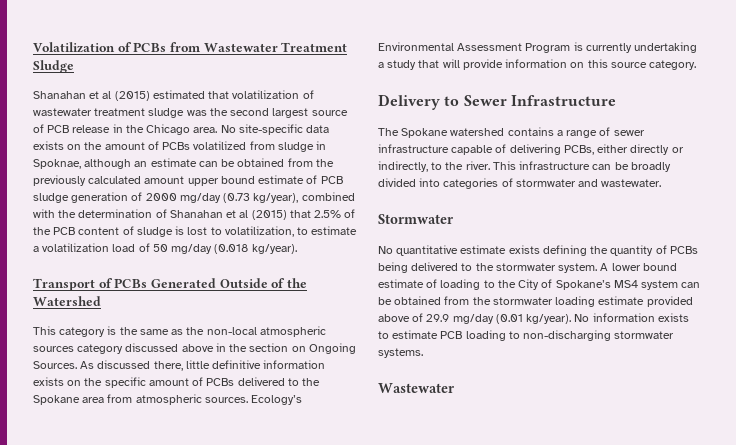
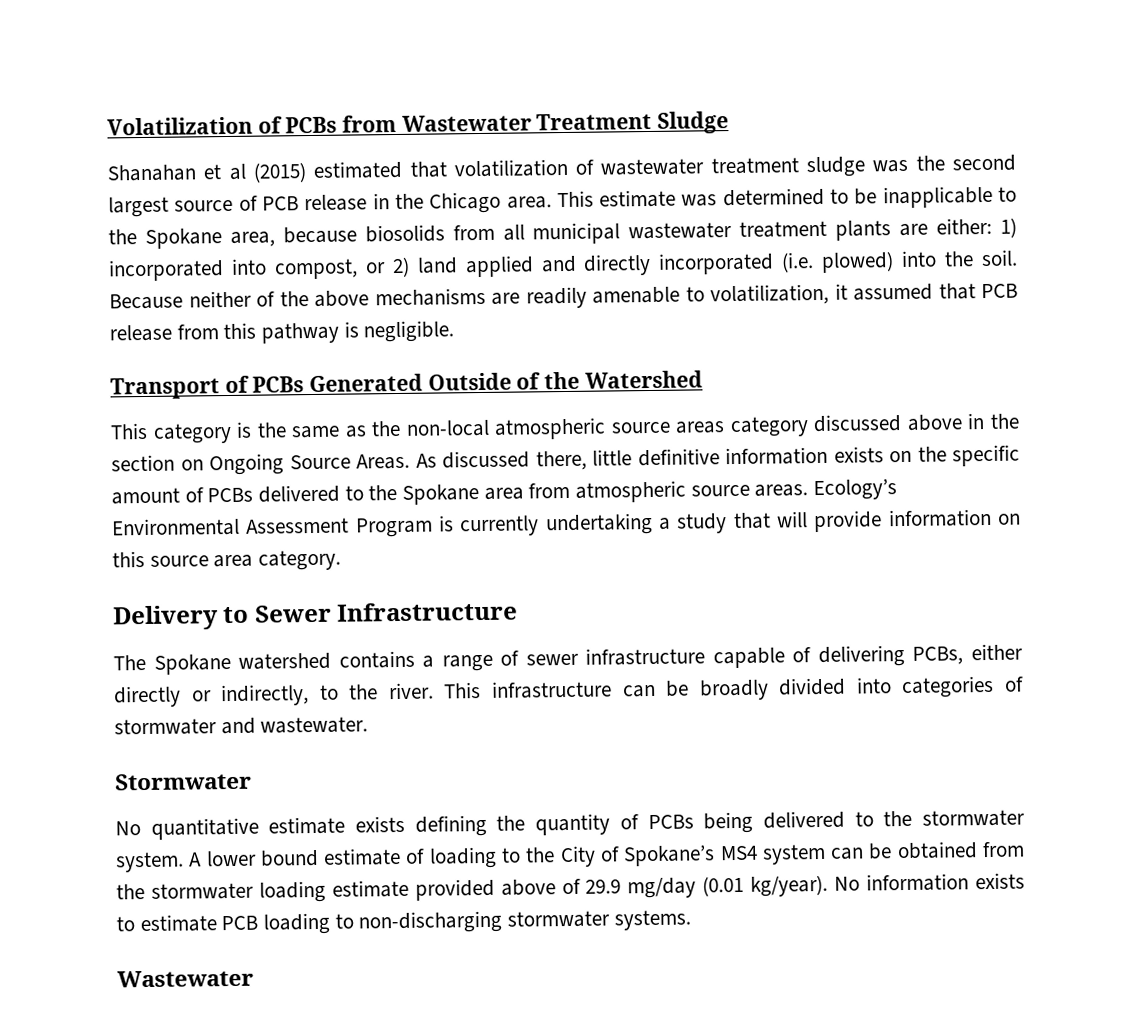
[220,124,330,135] [33,141,327,152] [33,158,334,169] [33,175,343,186] [33,192,355,203] [33,209,356,220] [33,226,358,237] [33,243,297,254] No site-specific data exists on the amount of PCBs volatilized from sludge in Spoknae, although an estimate can be obtained from the previously calculated amount upper bound estimate of PCB sludge generation of 2000 mg/day (0.73 kg/year), combined with the determination of Shanahan et al (2015) that 2.5% of the PCB content of sludge is lost to volatilization, to estimate a volatilization load of 50 mg/day (0.018 kg/year). -> [556,185,1017,209] [108,217,1017,249] [108,249,1019,282] [109,283,1018,310] [109,320,455,344] This estimate was determined to be inapplicable to the Spokane area, because biosolids from all municipal wastewater treatment plants are either: 1) incorporated into compost, or 2) land applied and directly incorporated (i.e. plowed) into the soil. Because neither of the above mechanisms are readily amenable to volatilization, it assumed that PCB release from this pathway is negligible.
[33,346,74,352] sources -> [610,421,726,434] source areas
[33,361,77,369] Sources. -> [289,453,410,470] Source Areas.
[204,397,248,403] sources. -> [690,484,809,497] source areas.
(647, 65) none -> [213,554,254,568] area

